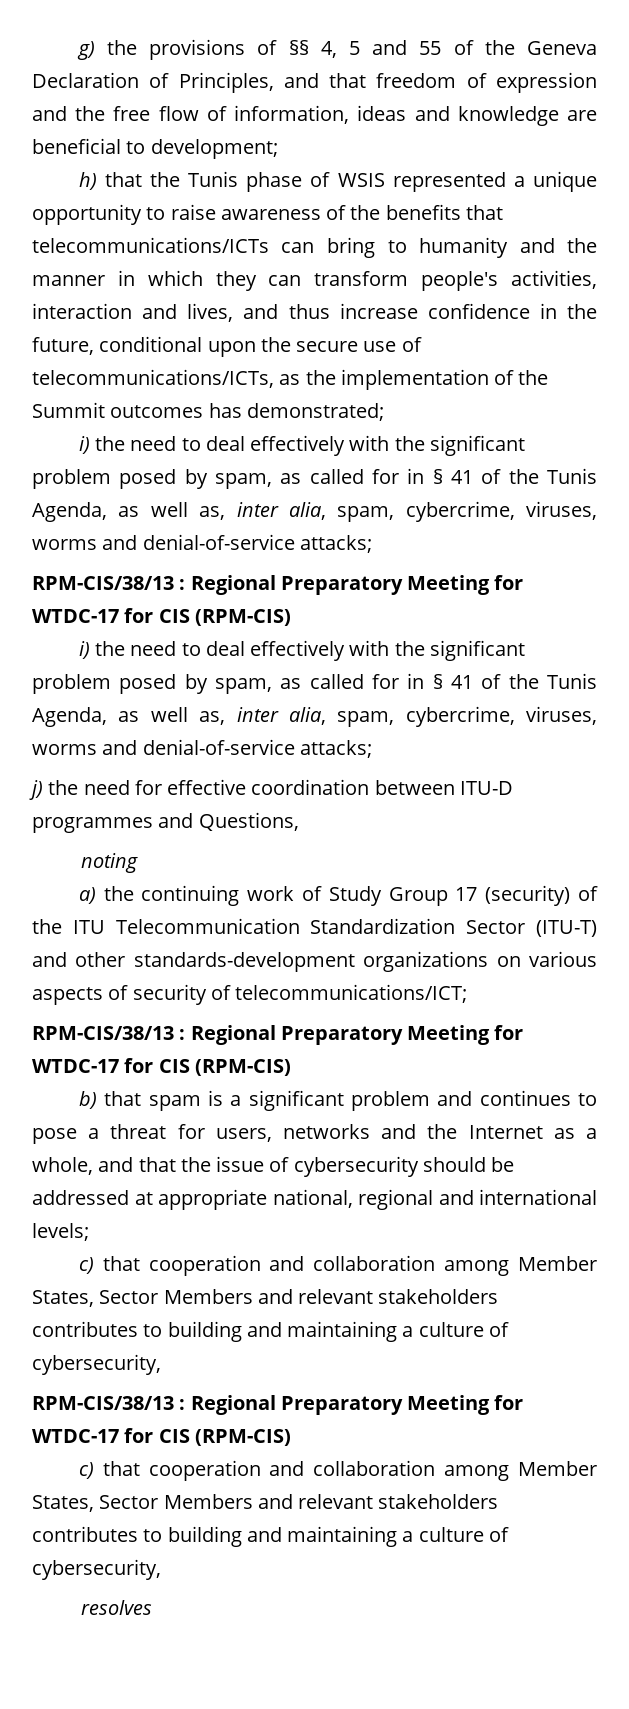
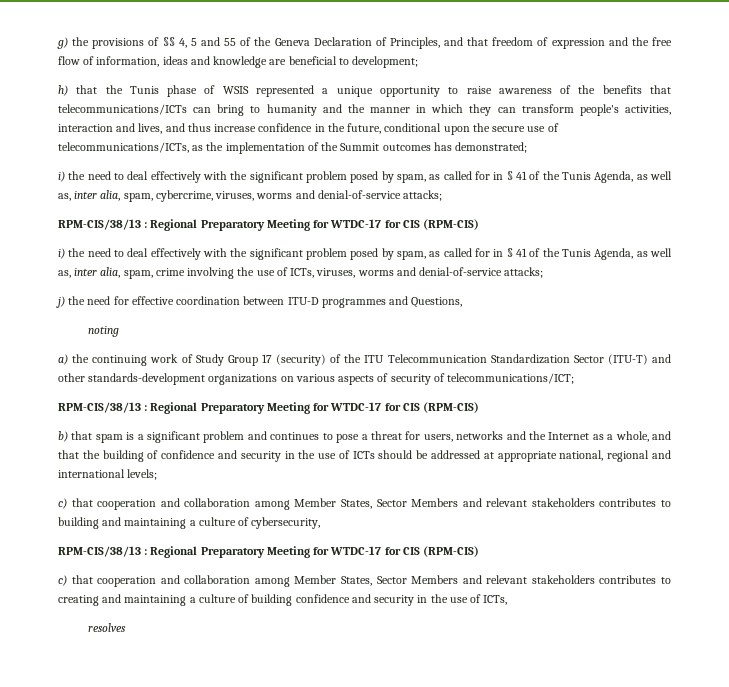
[405,706,515,727] cybercrime, -> [155,267,315,279] crime involving the use of ICTs,
[216,1156,419,1177] issue of cybersecurity -> [102,450,375,462] building of confidence and security in the use of ICTs
[167,1526,509,1547] [32,1559,161,1580] building and maintaining a culture of cybersecurity, -> [58,594,508,606] creating and maintaining a culture of building confidence and security in the use of ICTs,

